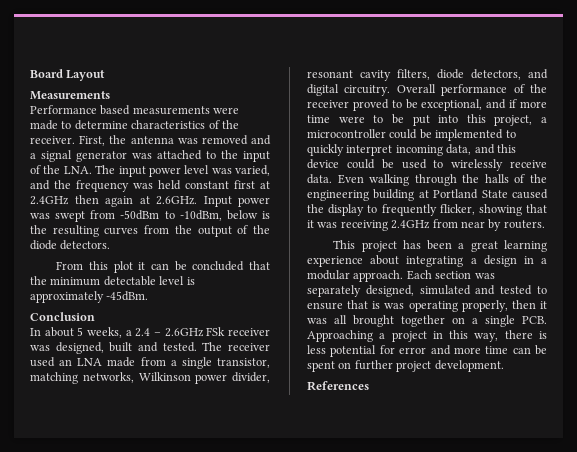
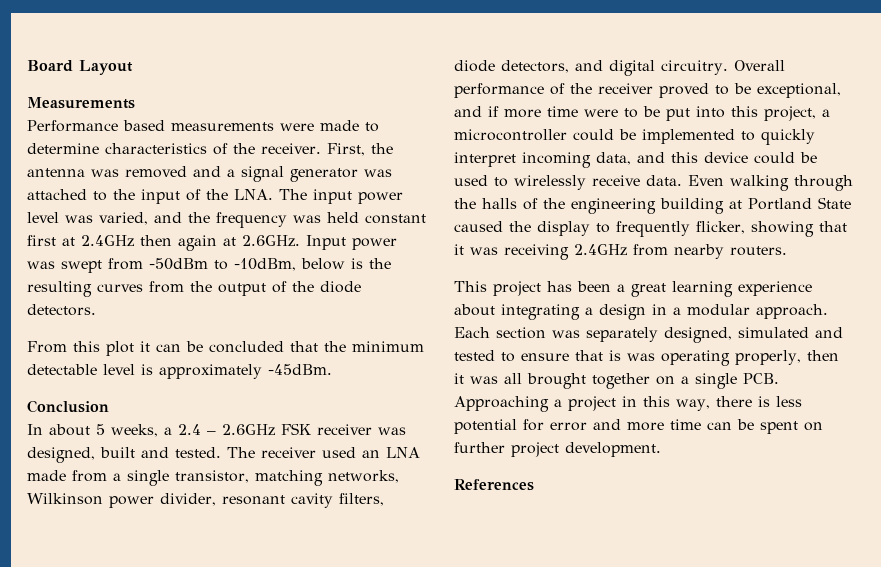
[206,327,226,336] FSk -> [281,423,311,435] FSK
[460,219,502,231] near by -> [674,244,724,259] nearby

